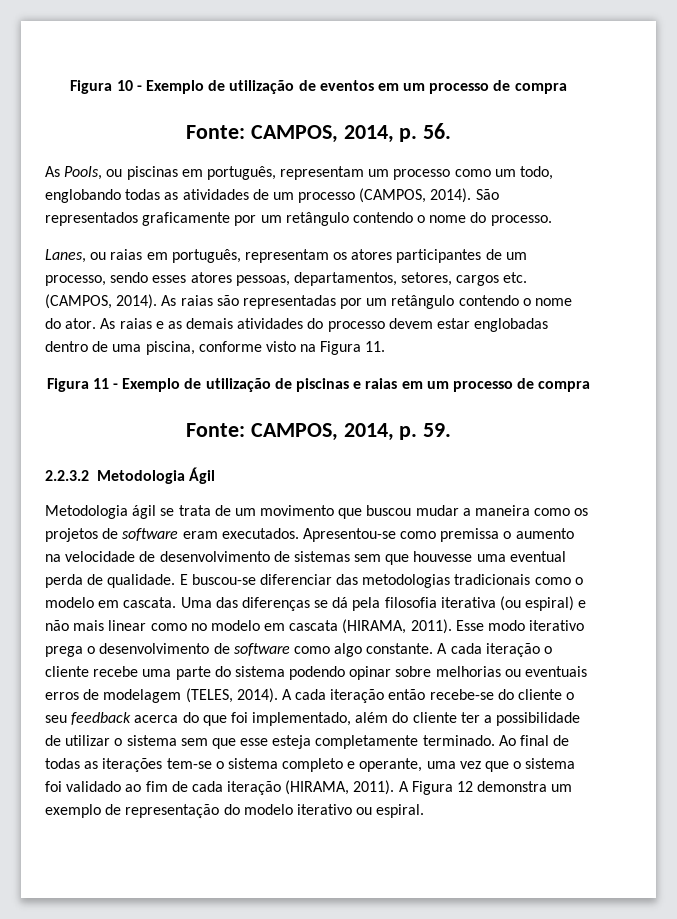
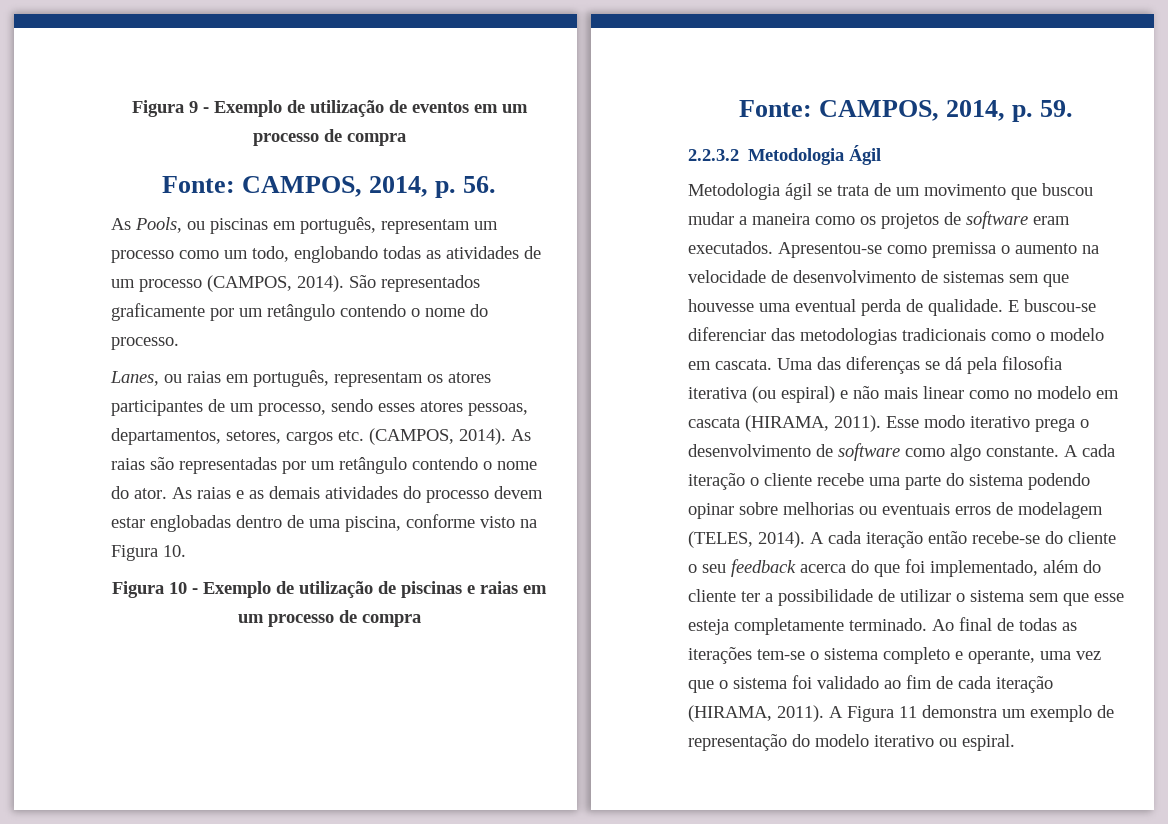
[70,80,133,94] Figura 10 -> [131,100,198,117] Figura 9
[365,341,386,352] [46,378,109,392] 11. // Figura 11 -> [163,545,186,557] [112,581,187,598] 10. // Figura 10
[457,781,474,792] 12 -> [899,706,917,718] 11

